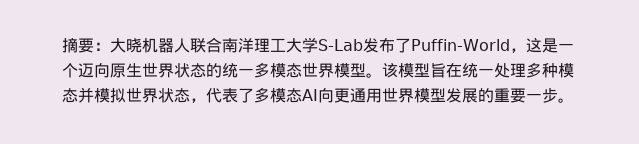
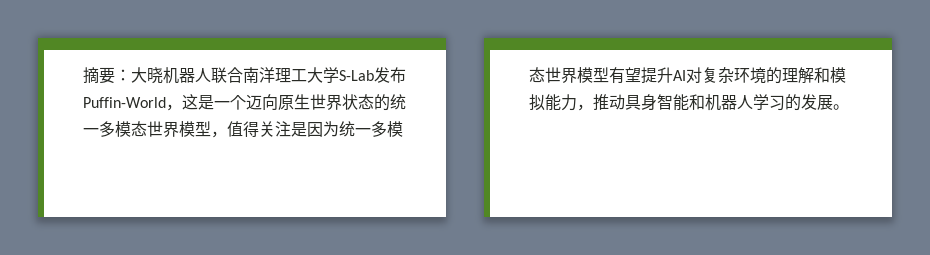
[395,38,411,53] 了 -> (406, 75) none
[366,62,574,78] [62,87,558,103] 。该模型旨在统一处理多种模态并模拟世界状态，代表了多模态AI向更通用世界模型发展的重要一步 -> [211,121,403,138] [529,67,846,84] [529,94,833,111] ，值得关注是因为统一多模态世界模型有望提升AI对复杂环境的理解和模拟能力，推动具身智能和机器人学习的发展

